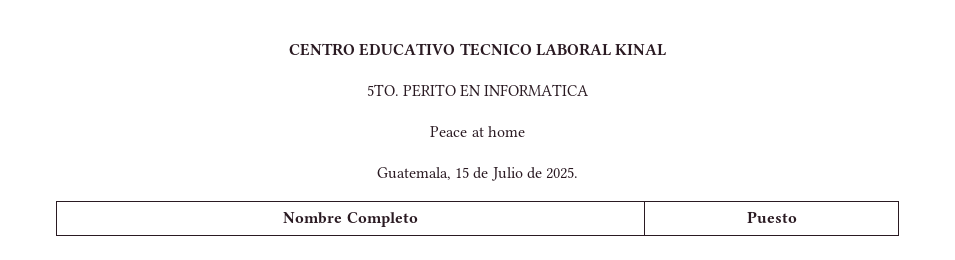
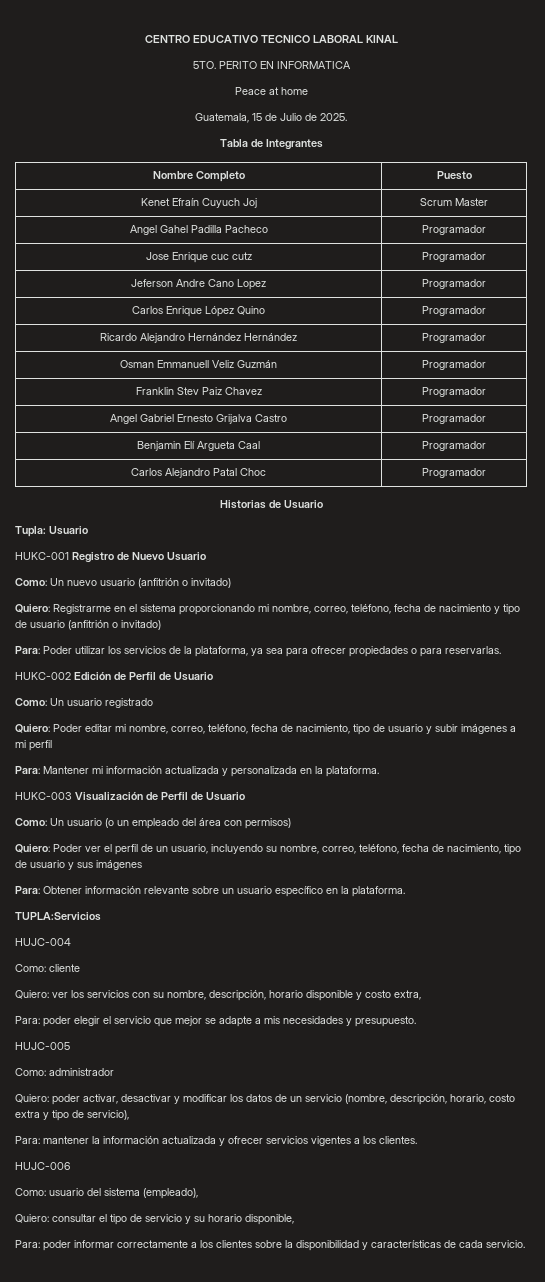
(579, 173) none -> [219,139,323,150] // Tabla de Integrantes
(797, 217) none -> [140,198,257,208] [420,198,488,206] [129,225,268,235] [422,225,486,235] [145,252,252,263] [422,252,486,262] [131,279,266,290] [422,279,486,289] [132,306,265,317] [422,306,486,316] [100,333,297,343] [422,333,486,343] [120,360,277,368] [422,360,486,370] [135,387,262,395] [422,387,486,397] [110,414,287,424] [422,414,486,424] [137,441,260,451] [422,441,486,451] [131,468,266,478] [422,468,486,478] [219,500,323,509] [15,526,88,537] [15,552,206,563] [15,578,231,588] [15,604,520,615] [15,620,161,630] [15,646,501,657] [15,672,213,681] [15,698,153,708] [15,724,516,735] [15,740,52,751] [15,766,379,777] [15,792,245,801] [15,818,291,829] [15,844,521,855] [15,860,142,870] [15,886,405,897] [15,912,101,921] [15,938,71,946] [15,964,80,972] [15,990,421,1001] [15,1016,416,1027] [15,1042,70,1050] [15,1068,114,1076] [15,1094,515,1105] [15,1110,129,1121] [15,1136,417,1146] [15,1162,70,1170] [15,1188,198,1199] [15,1214,294,1225] [15,1240,525,1251] // Kenet Efraín Cuyuch Joj | Scrum Master // Angel Gahel Padilla Pacheco | Programador // Jose Enrique cuc cutz | Programador // Jeferson Andre Cano Lopez | Programador // Carlos Enrique López Quino | Programador // Ricardo Alejandro Hernández Hernández | Programador // Osman Emmanuell Veliz Guzmán | Programador // Franklin Stev Paiz Chavez | Programador // Angel Gabriel Ernesto Grijalva Castro | Programador // Benjamin Elí Argueta Caal | Programador // Carlos Alejandro Patal Choc | Programador // Historias de Usuario // Tupla: Usuario // HUKC-001 Registro de Nuevo Usuario // Como: Un nuevo usuario (anfitrión o invitado) // Quiero: Registrarme en el sistema proporcionando mi nombre, correo, teléfono, fecha de nacimiento y tipo de usuario (anfitrión o invitado) // Para: Poder utilizar los servicios de la plataforma, ya sea para ofrecer propiedades o para reservarlas. // HUKC-002 Edición de Perfil de Usuario // Como: Un usuario registrado // Quiero: Poder editar mi nombre, correo, teléfono, fecha de nacimiento, tipo de usuario y subir imágenes a mi perfil // Para: Mantener mi información actualizada y personalizada en la plataforma. // HUKC-003 Visualización de Perfil de Usuario // Como: Un usuario (o un empleado del área con permisos) // Quiero: Poder ver el perfil de un usuario, incluyendo su nombre, correo, teléfono, fecha de nacimiento, tipo de usuario y sus imágenes // Para: Obtener información relevante sobre un usuario específico en la plataforma. // TUPLA:Servicios // HUJC-004 // Como: cliente // Quiero: ver los servicios con su nombre, descripción, horario disponible y costo extra, // Para: poder elegir el servicio que mejor se adapte a mis necesidades y presupuesto. // HUJC-005 // Como: administrador // Quiero: poder activar, desactivar y modificar los datos de un servicio (nombre, descripción, horario, costo extra y tipo de servicio), // Para: mantener la información actualizada y ofrecer servicios vigentes a los clientes. // HUJC-006 // Como: usuario del sistema (empleado), // Quiero: consultar el tipo de servicio y su horario disponible, // Para: poder informar correctamente a los clientes sobre la disponibilidad y características de cada servicio.

